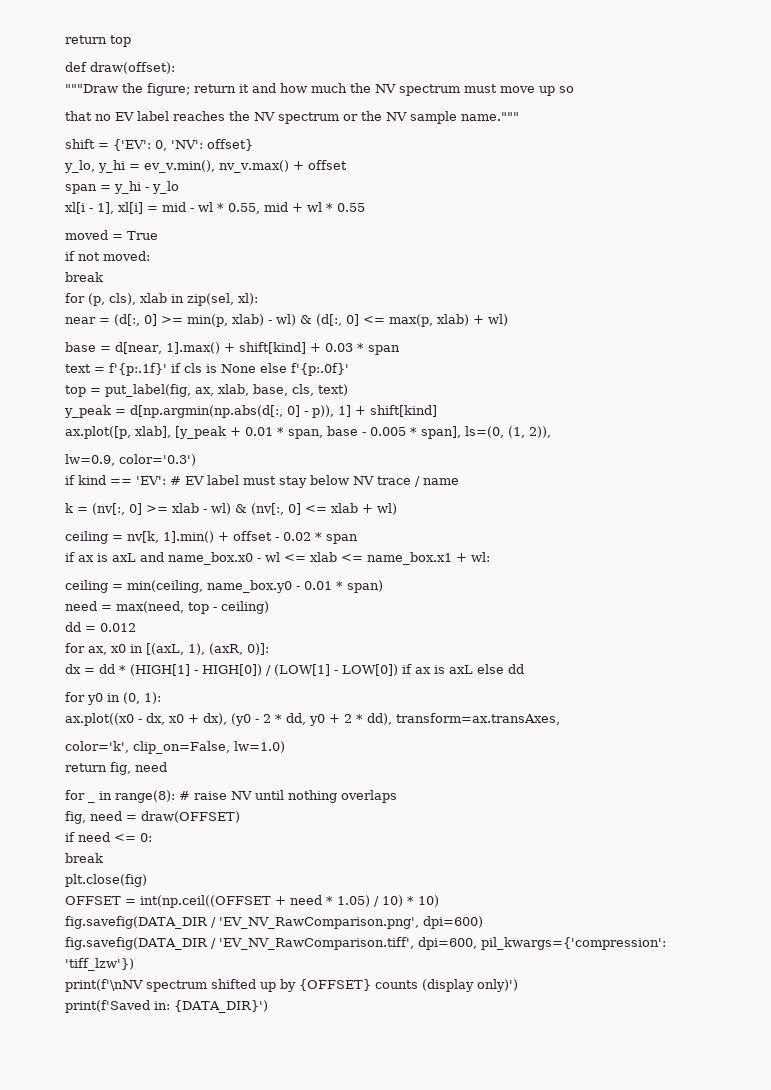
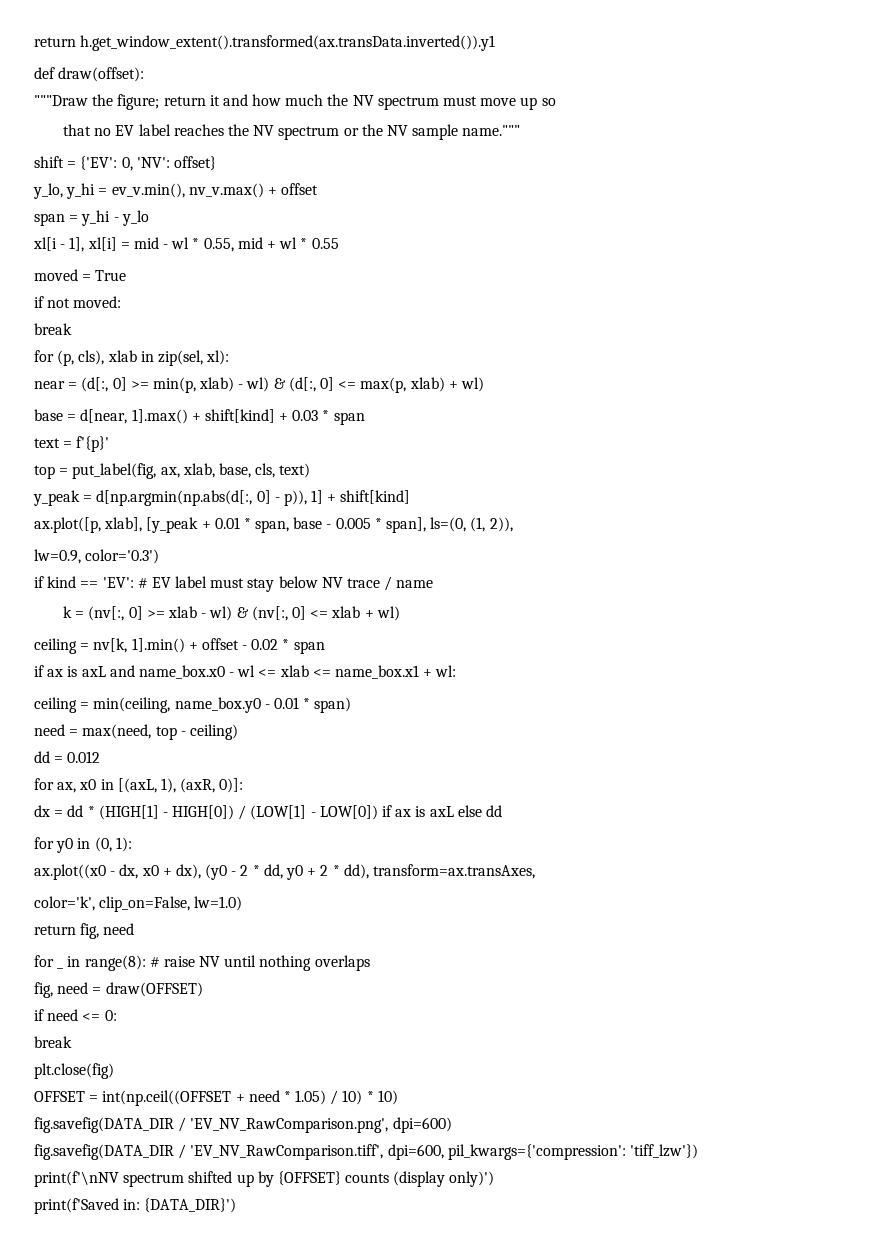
[65,35,131,47] return top -> [34,35,496,51] return h.get_window_extent().transformed(ax.transData.inverted()).y1
[109,363,349,376] f'{p:.1f}' if cls is None else f'{p:.0f}' -> [76,436,110,452] f'{p}'

